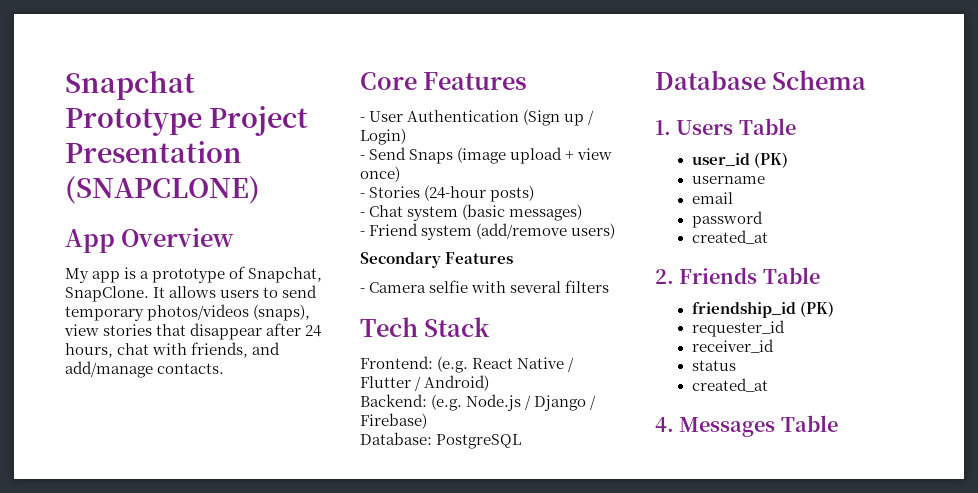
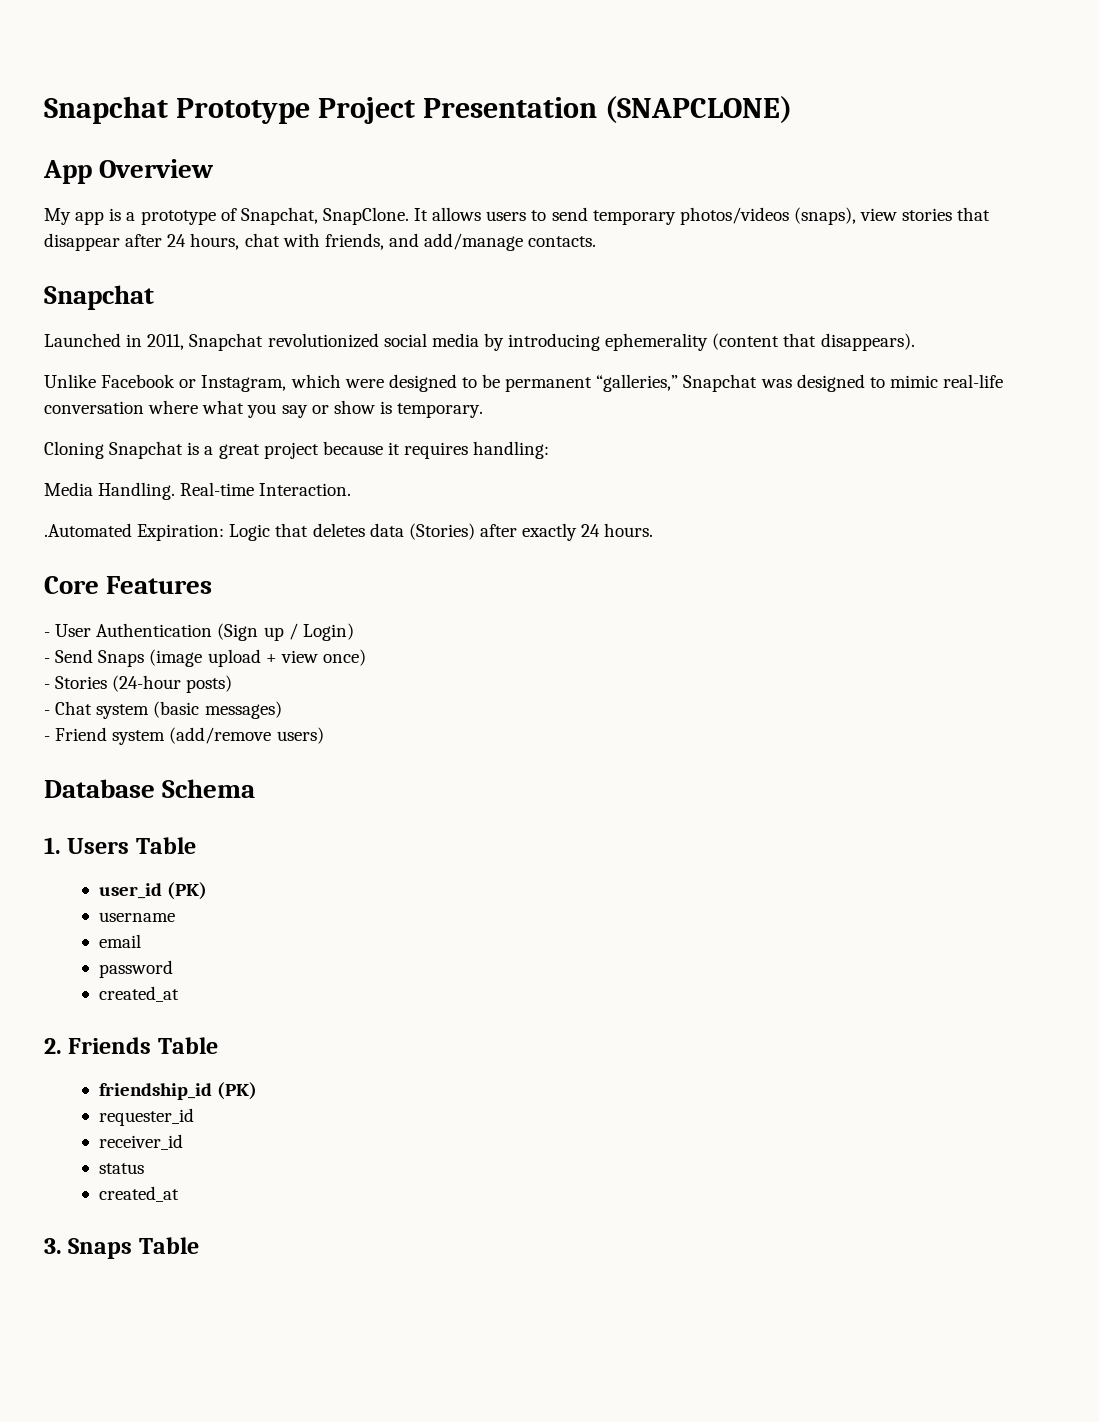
(225, 368) none -> [44,285,154,310] [44,333,915,351] [44,374,1004,392] [44,400,484,418] [44,441,550,459] [44,482,352,500] [44,523,654,541] // Snapchat // Launched in 2011, Snapchat revolutionized social media by introducing ephemerality (content that disappears). // Unlike Facebook or Instagram, which were designed to be permanent “galleries,” Snapchat was designed to mimic real-life conversation where what you say or show is temporary. // Cloning Snapchat is a great project because it requires handling: // Media Handling. Real-time Interaction. // .Automated Expiration: Logic that deletes data (Stories) after exactly 24 hours.
[360,252,514,268] [360,280,610,293] [360,317,491,337] [360,356,575,373] [360,375,490,391] [360,394,597,411] [360,413,427,429] [360,432,522,449] // Secondary Features // - Camera selfie with several filters // Tech Stack // Frontend: (e.g. React Native / Flutter / Android) // Backend: (e.g. Node.js / Django / Firebase) // Database: PostgreSQL -> (324, 735) none
[655,417,776,437] 4. Messages -> [44,1238,133,1259] 3. Snaps

